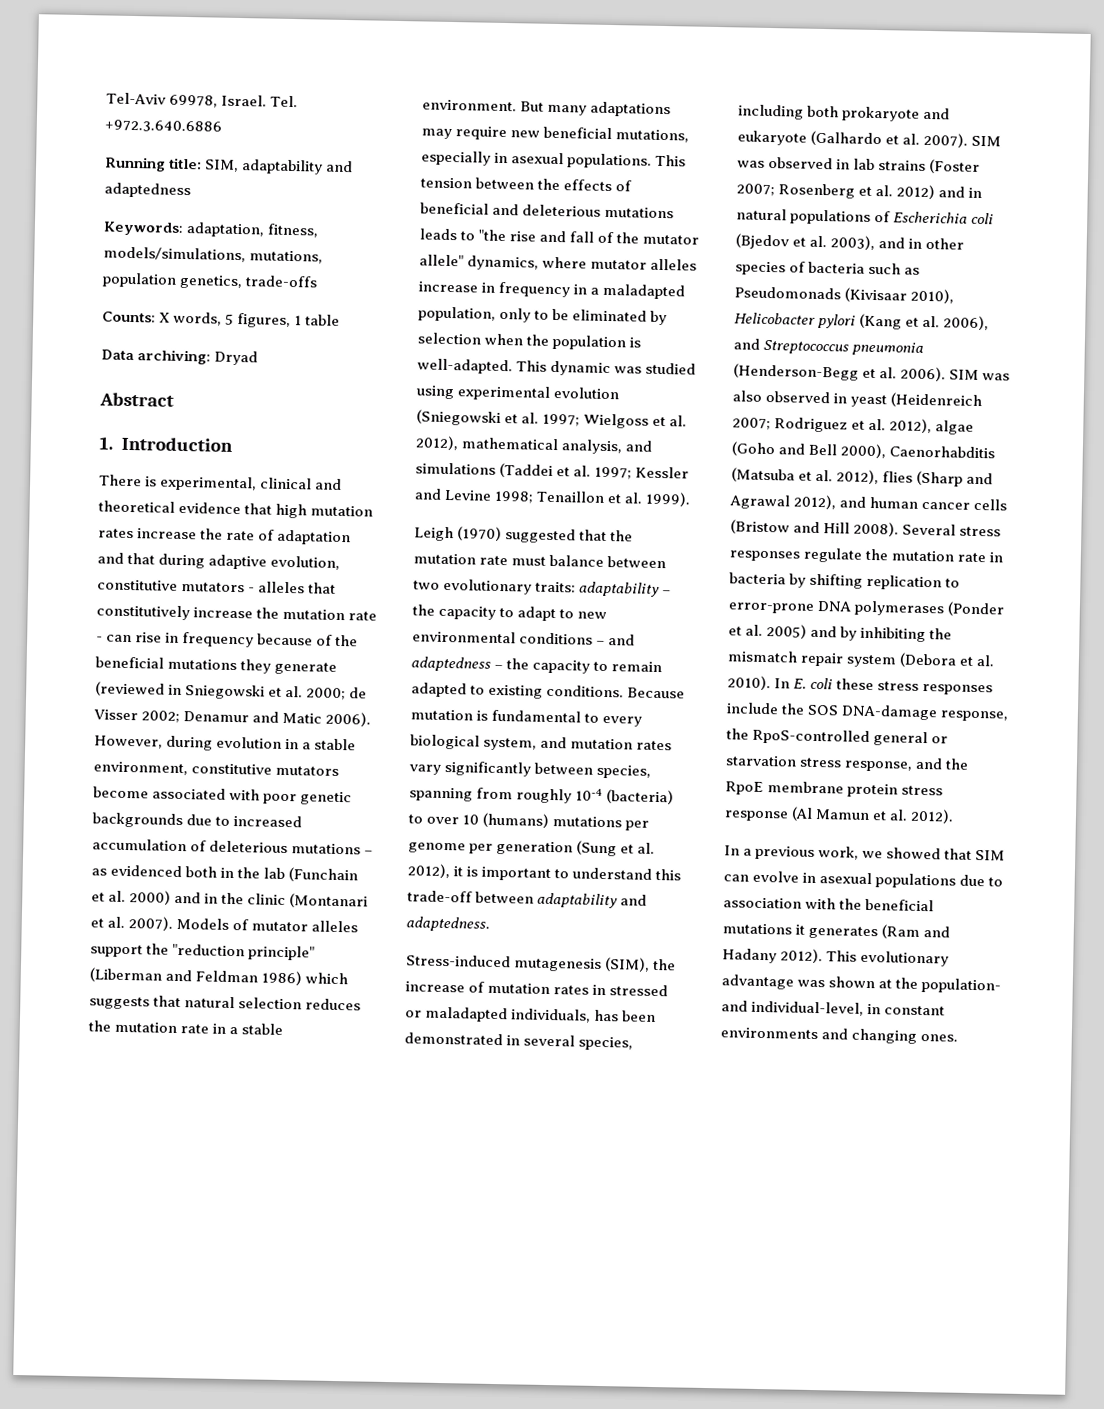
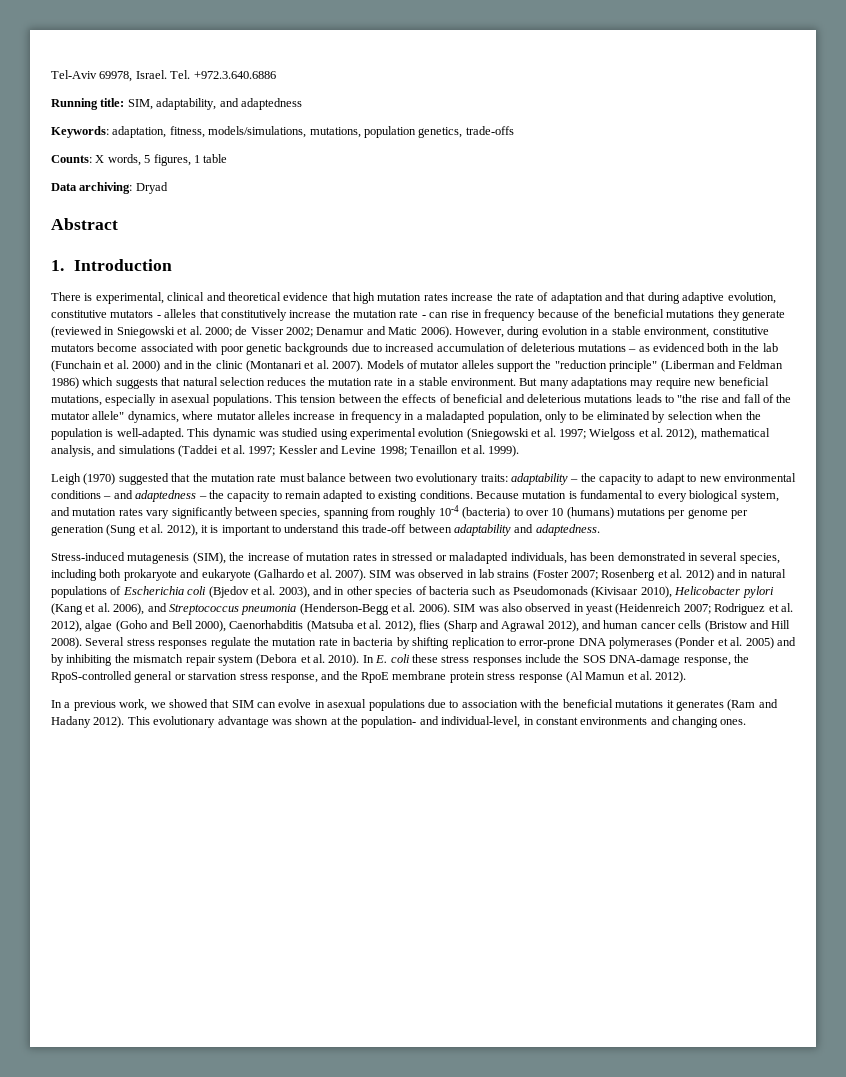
[241,159,324,175] adaptability -> [156,98,217,110] adaptability,

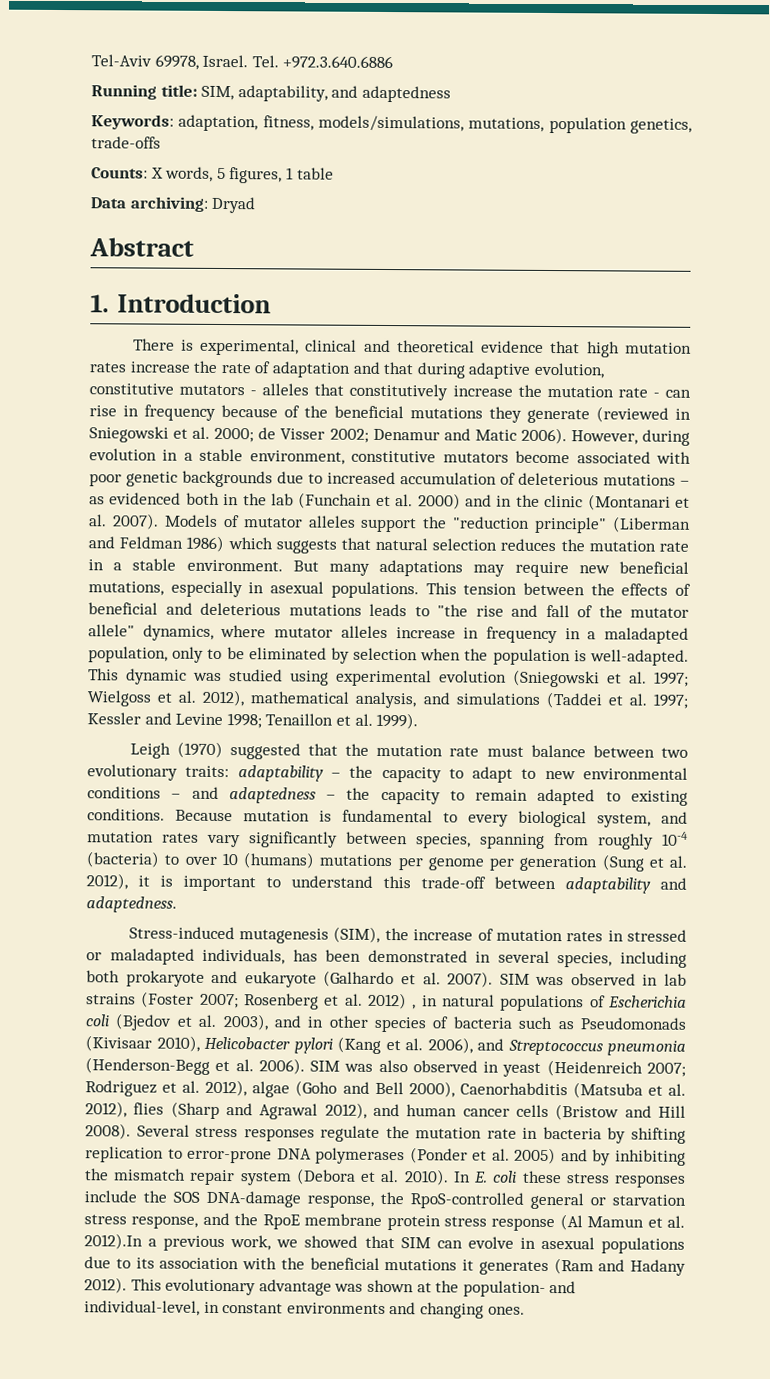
[716,569,736,578] and -> [412,1004,417,1010] ,
[655,671,687,683] [51,700,62,708] 2012). // In -> [84,1233,143,1250] 2012).In
(459, 704) none -> [135,1257,155,1269] its

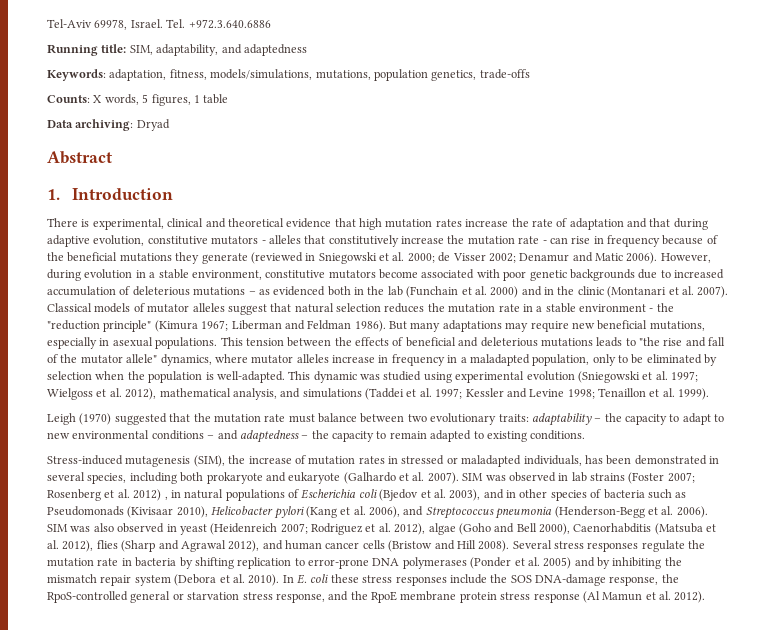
[163,514,218,527] Models -> [47,303,131,313] Classical models
[360,516,691,534] [88,535,337,554] support the "reduction principle" (Liberman and Feldman 1986) which suggests -> [227,304,267,315] suggest
[186,559,283,572] environment. -> [579,303,674,312] [47,320,386,332] environment - the "reduction principle" (Kimura 1967; Liberman and Feldman 1986).
[175,809,688,828] [87,831,688,850] [86,851,687,872] [86,873,687,894] [86,896,177,913] Because mutation is fundamental to every biological system, and mutation rates vary significantly between species, spanning from roughly 10-4 (bacteria) to over 10 (humans) mutations per genome per generation (Sung et al. 2012), it is important to understand this trade-off between adaptability and adaptedness. -> (586, 435) none
[84,1233,685,1254] [84,1256,686,1276] [84,1277,577,1297] [84,1300,525,1319] 2012).In a previous work, we showed that SIM can evolve in asexual populations due to its association with the beneficial mutations it generates (Ram and Hadany 2012). This evolutionary advantage was shown at the population- and individual-level, in constant environments and changing ones. -> [674,591,706,603] 2012).

